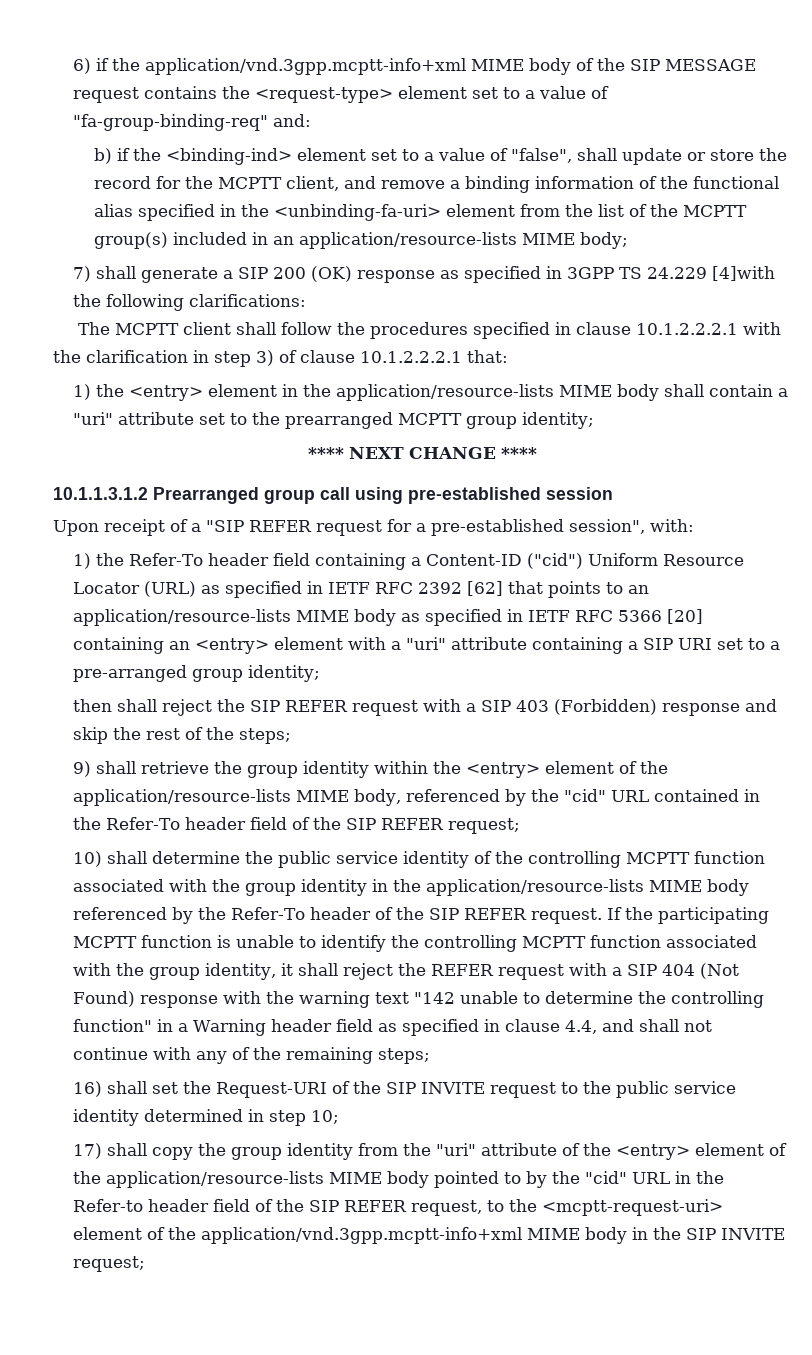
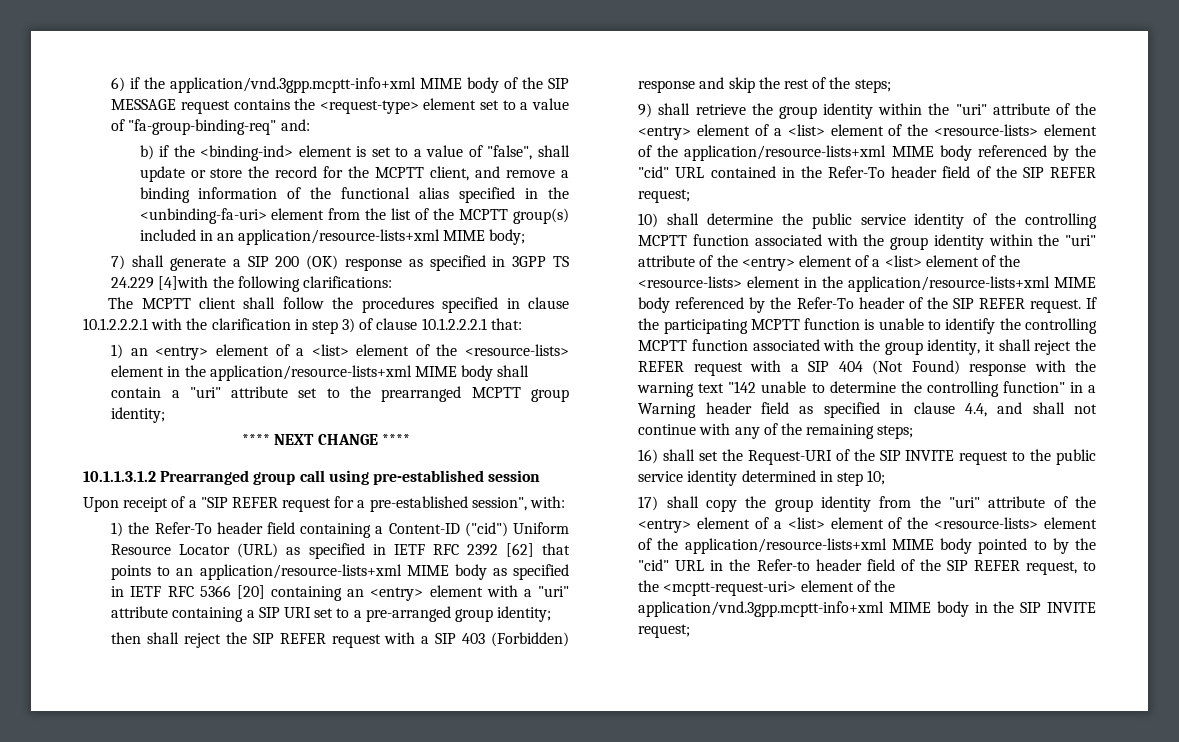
(366, 154) none -> [356,146,367,157] is
[298,232,517,249] application/resource-lists -> [238,229,441,245] application/resource-lists+xml
[96,384,555,401] the <entry> element in the application/resource-lists -> [130,344,569,360] [111,365,412,381] an <entry> element of a <list> element of the <resource-lists> element in the application/resource-lists+xml
[73,609,292,626] application/resource-lists -> [199,564,402,580] application/resource-lists+xml
[466,761,669,778] [73,789,402,806] <entry> element of the application/resource-lists MIME body, -> [955,103,1096,115] [638,124,1097,140] [638,145,972,161] "uri" attribute of the <entry> element of a <list> element of the <resource-lists> element of the application/resource-lists+xml MIME body
[372,879,645,896] in the application/resource-lists -> [988,234,1096,246] [638,255,1021,271] [638,276,1051,292] within the "uri" attribute of the <entry> element of a <list> element of the <resource-lists> element in the application/resource-lists+xml
[73,1171,325,1188] the application/resource-lists -> [773,517,1097,529] [638,538,887,554] a <list> element of the <resource-lists> element of the application/resource-lists+xml

